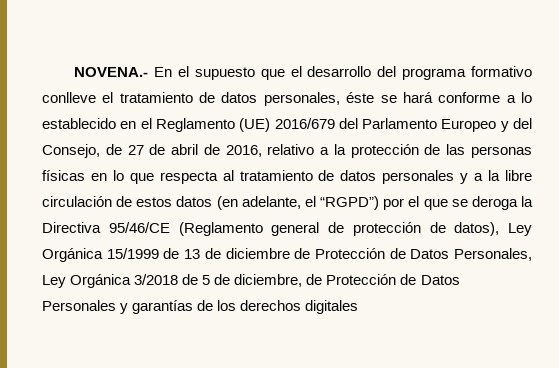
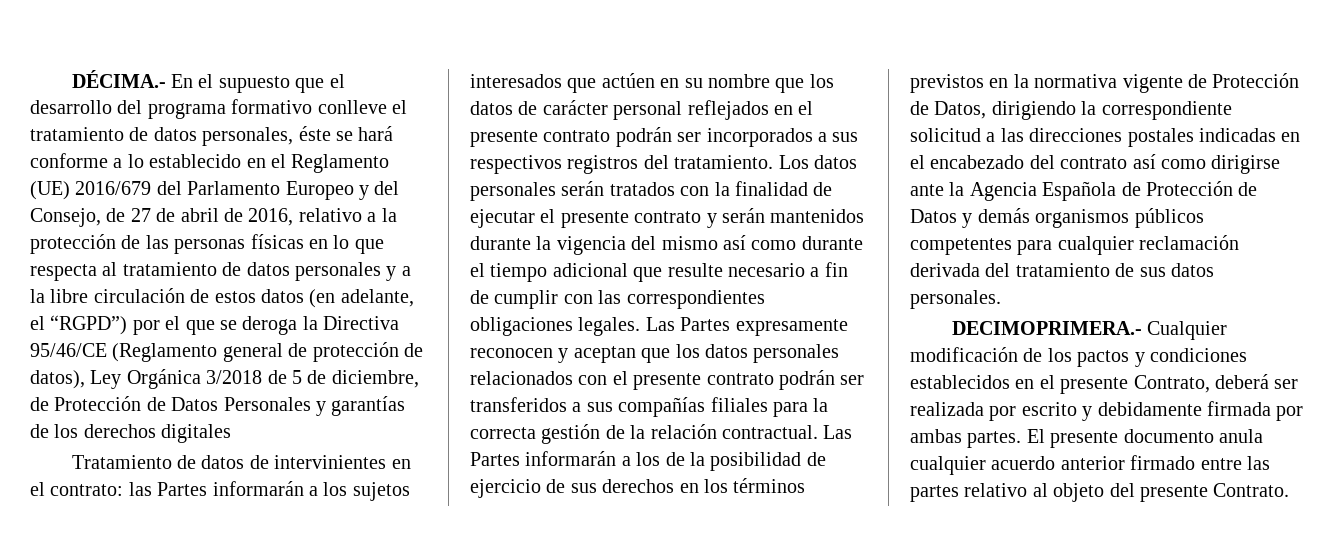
[74,67,149,77] NOVENA.- -> [71,70,166,88] DÉCIMA.-
[106,248,532,261] [42,274,132,288] 15/1999 de 13 de diciembre de Protección de Datos Personales, Ley Orgánica -> (201, 379) none
(359, 307) none -> [71,455,411,469] [30,481,410,501] [470,73,834,93] [470,100,814,120] [470,127,859,147] [470,155,857,174] [470,181,833,201] [470,208,865,228] [470,235,863,255] [470,262,848,282] [470,290,765,309] [470,317,848,336] [470,344,840,363] [470,370,865,390] [470,397,829,417] [470,424,853,444] [470,451,826,471] [470,478,806,498] [910,73,1300,93] [910,101,1232,120] [910,128,1301,147] [910,154,1281,174] [910,181,1258,201] [910,208,1204,228] [910,235,1240,255] [910,263,1214,277] [910,290,1001,309] [951,321,1227,340] [910,347,1247,367] [910,374,1299,394] [910,401,1304,421] [910,429,1263,448] [910,455,1270,475] [910,483,1290,502] // Tratamiento de datos de intervinientes en el contrato: las Partes informarán a los sujetos interesados que actúen en su nombre que los datos de carácter personal reflejados en el presente contrato podrán ser incorporados a sus respectivos registros del tratamiento. Los datos personales serán tratados con la finalidad de ejecutar el presente contrato y serán mantenidos durante la vigencia del mismo así como durante el tiempo adicional que resulte necesario a fin de cumplir con las correspondientes obligaciones legales. Las Partes expresamente reconocen y aceptan que los datos personales relacionados con el presente contrato podrán ser transferidos a sus compañías filiales para la correcta gestión de la relación contractual. Las Partes informarán a los de la posibilidad de ejercicio de sus derechos en los términos previstos en la normativa vigente de Protección de Datos, dirigiendo la correspondiente solicitud a las direcciones postales indicadas en el encabezado del contrato así como dirigirse ante la Agencia Española de Protección de Datos y demás organismos públicos competentes para cualquier reclamación derivada del tratamiento de sus datos personales. // DECIMOPRIMERA.- Cualquier modificación de los pactos y condiciones establecidos en el presente Contrato, deberá ser realizada por escrito y debidamente firmada por ambas partes. El presente documento anula cualquier acuerdo anterior firmado entre las partes relativo al objeto del presente Contrato.

